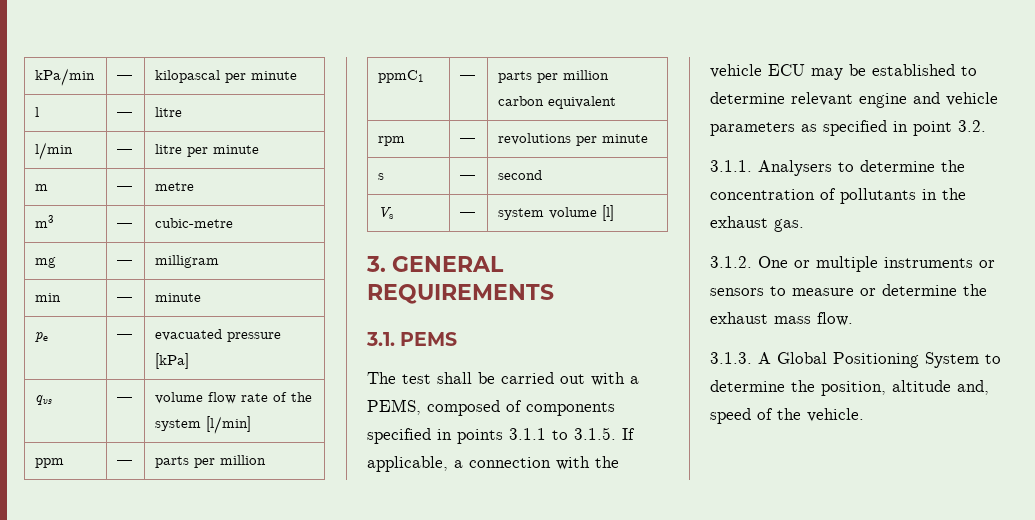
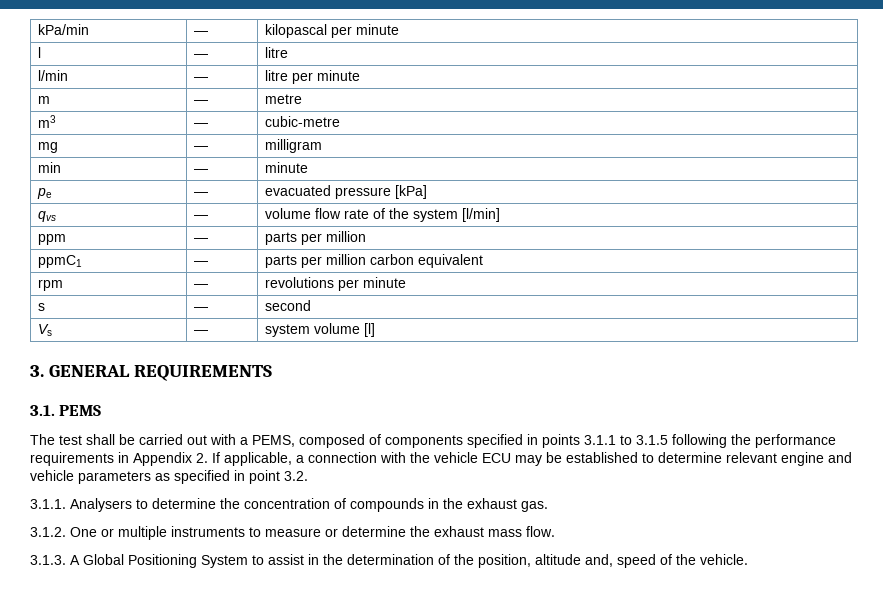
[574,427,616,440] 3.1.5. -> [636,434,836,448] [30,452,208,466] 3.1.5 following the performance requirements in Appendix 2.
[840,188,916,204] pollutants -> [350,498,424,512] compounds
[979,260,995,268] [710,288,764,296] or sensors -> (245, 531) none
[710,380,785,392] determine -> [268,554,450,565] assist in the determination of

